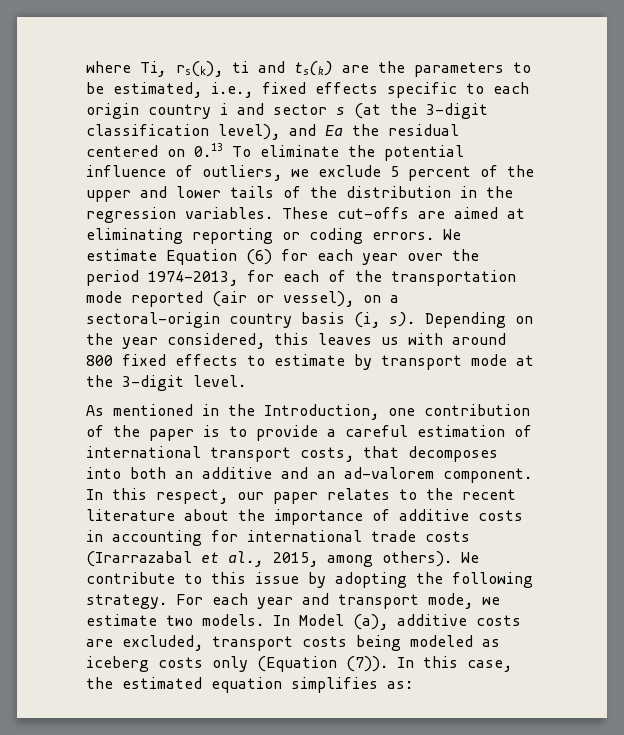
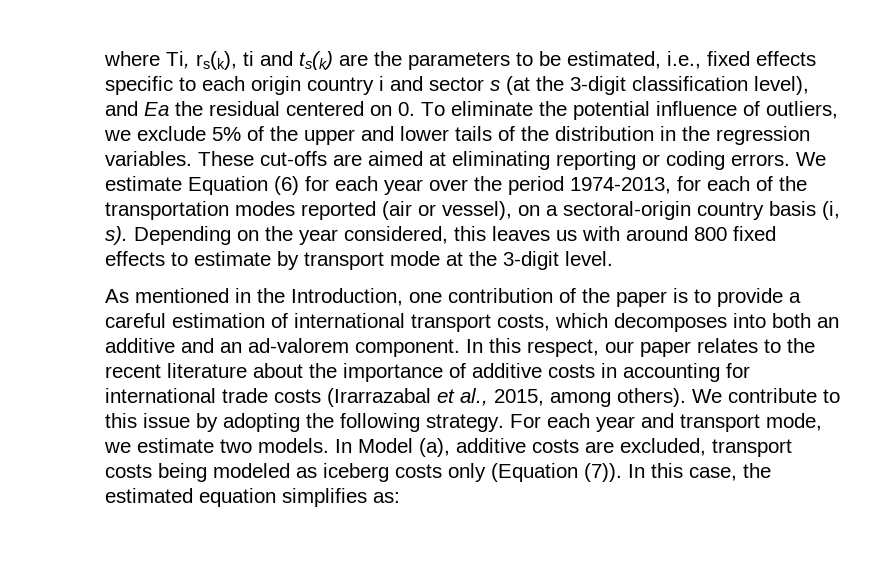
[194,143,223,157] 0.13 -> [398,102,415,116] 0.
[390,166,471,181] 5 percent -> [212,127,241,141] 5%
[86,291,122,303] mode -> [235,201,295,216] modes
[363,446,399,458] that -> [555,313,608,328] which

